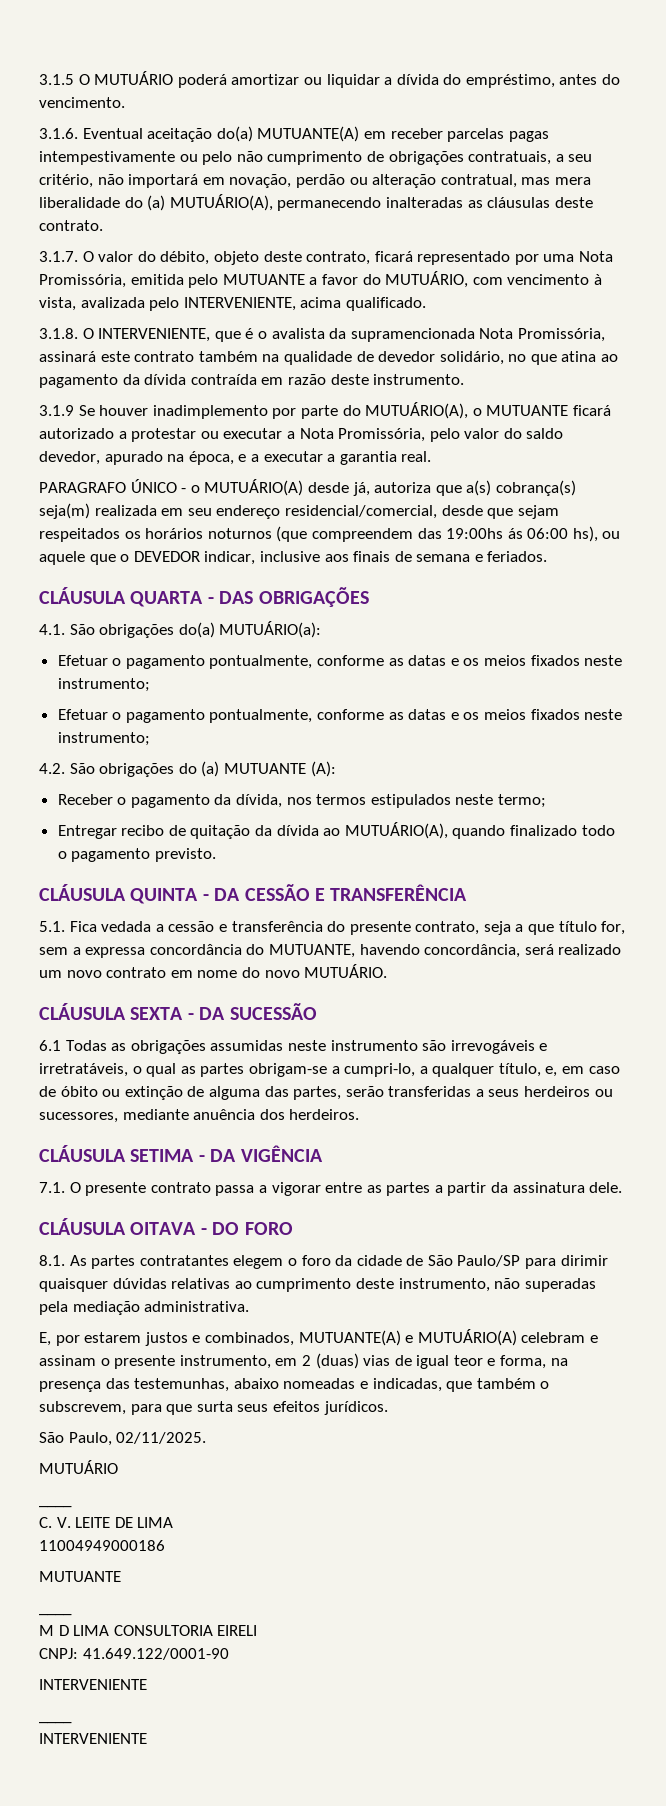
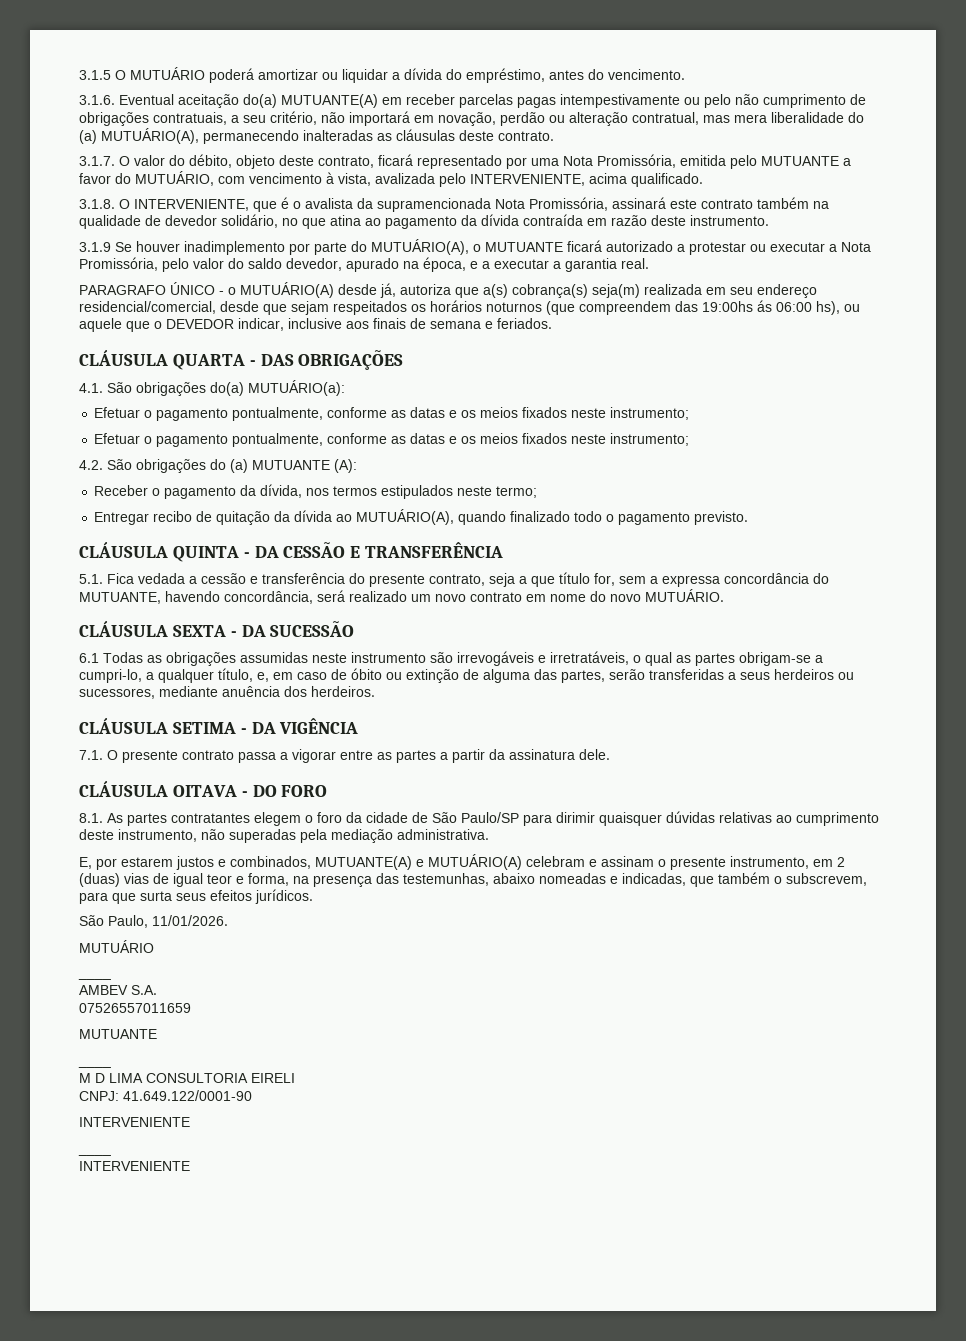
[116,1432,207,1444] 02/11/2025. -> [152,915,228,926] 11/01/2026.
[39,1517,174,1528] [39,1540,165,1551] C. V. LEITE DE LIMA // 11004949000186 -> [79,985,157,995] [79,1003,191,1013] AMBEV S.A. // 07526557011659

